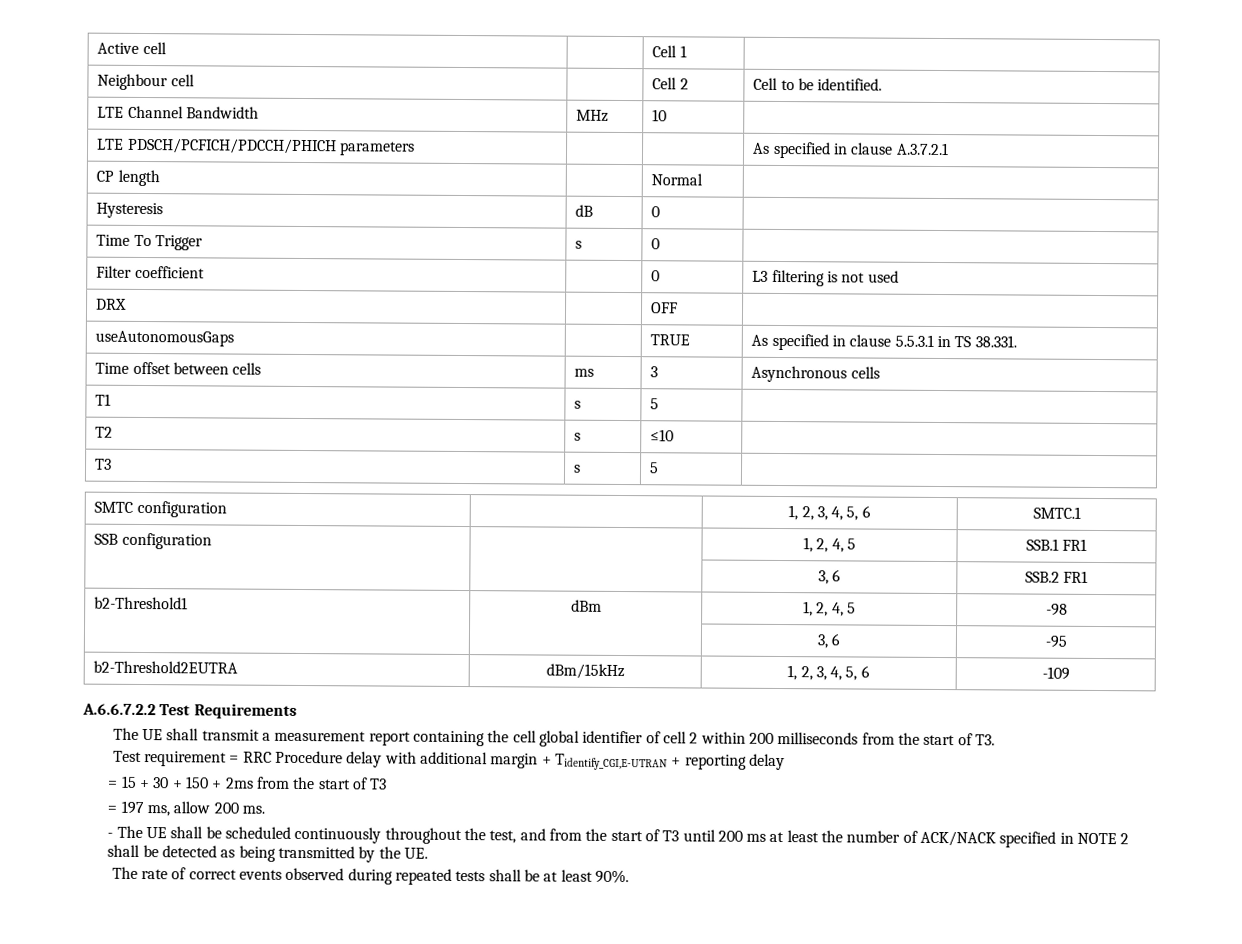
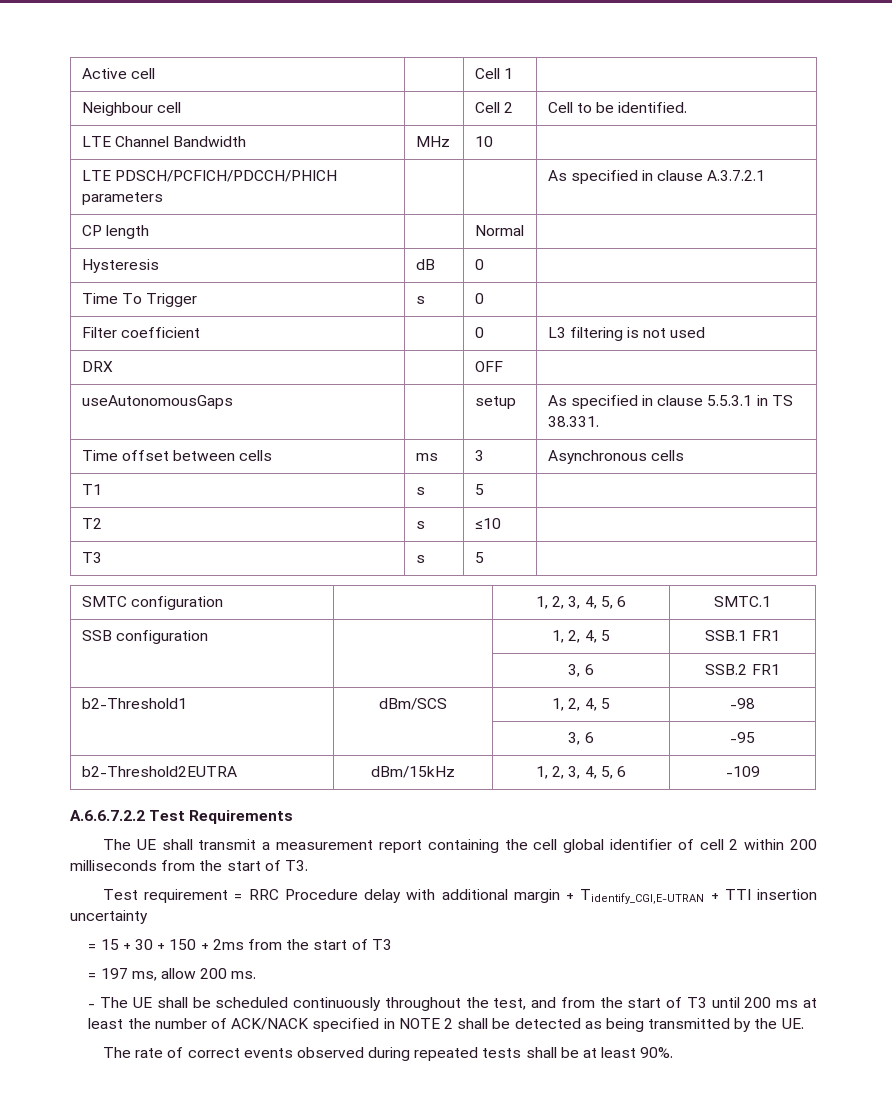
[650,334,691,346] TRUE -> [474,396,516,409] setup
[570,599,602,612] dBm -> [379,698,447,710] dBm/SCS
[684,753,785,771] reporting delay -> [724,889,817,900] [70,910,148,924] TTI insertion uncertainty

